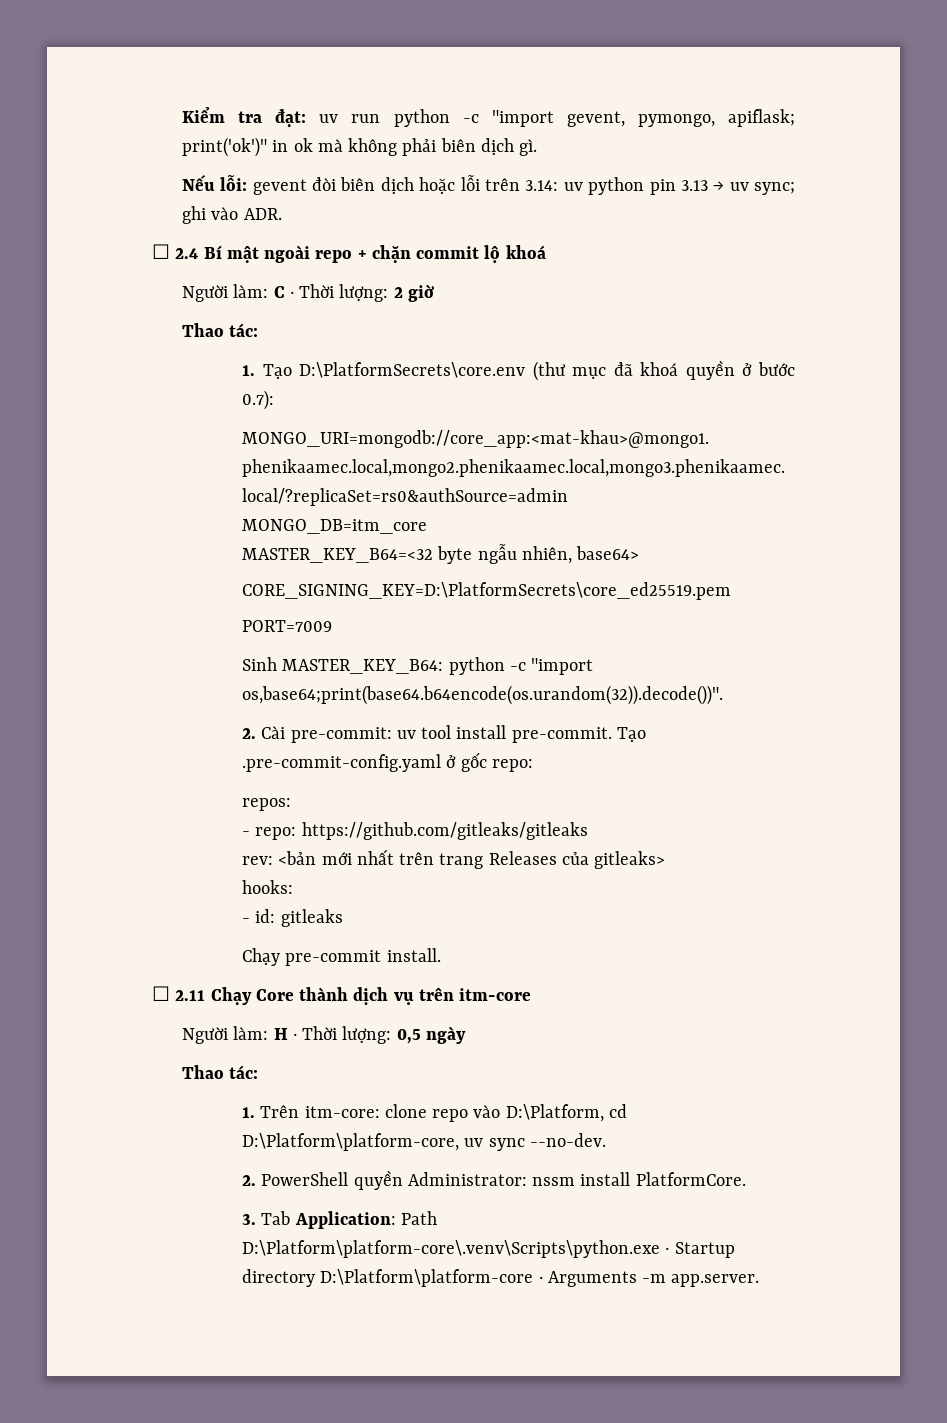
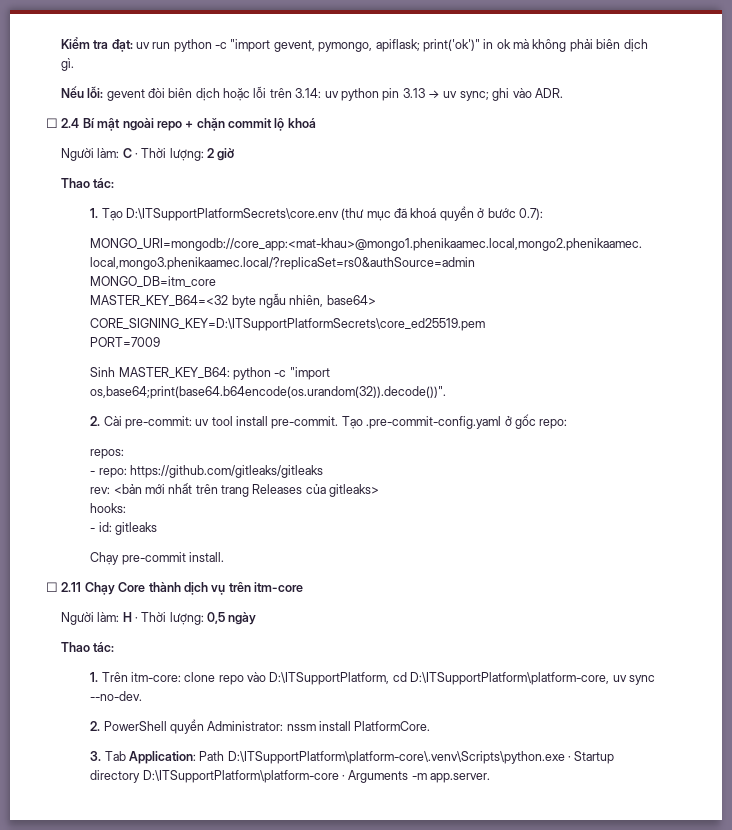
[299,362,526,378] D:\PlatformSecrets\core.env -> [125,208,339,221] D:\ITSupportPlatformSecrets\core.env
[241,582,731,600] CORE_SIGNING_KEY=D:\PlatformSecrets\core_ed25519.pem -> [90,318,486,331] CORE_SIGNING_KEY=D:\ITSupportPlatformSecrets\core_ed25519.pem
[505,1104,627,1122] [241,1133,459,1151] D:\Platform, cd D:\Platform\platform-core, -> [269,672,610,685] D:\ITSupportPlatform, cd D:\ITSupportPlatform\platform-core,
[241,1240,660,1258] D:\Platform\platform-core\.venv\Scripts\python.exe -> [227,751,565,764] D:\ITSupportPlatform\platform-core\.venv\Scripts\python.exe
[320,1269,534,1287] D:\Platform\platform-core -> [142,770,339,783] D:\ITSupportPlatform\platform-core

